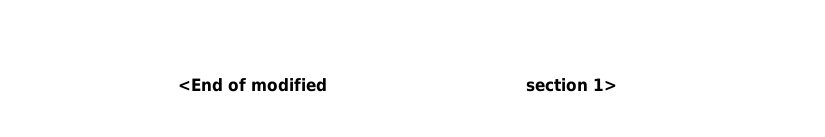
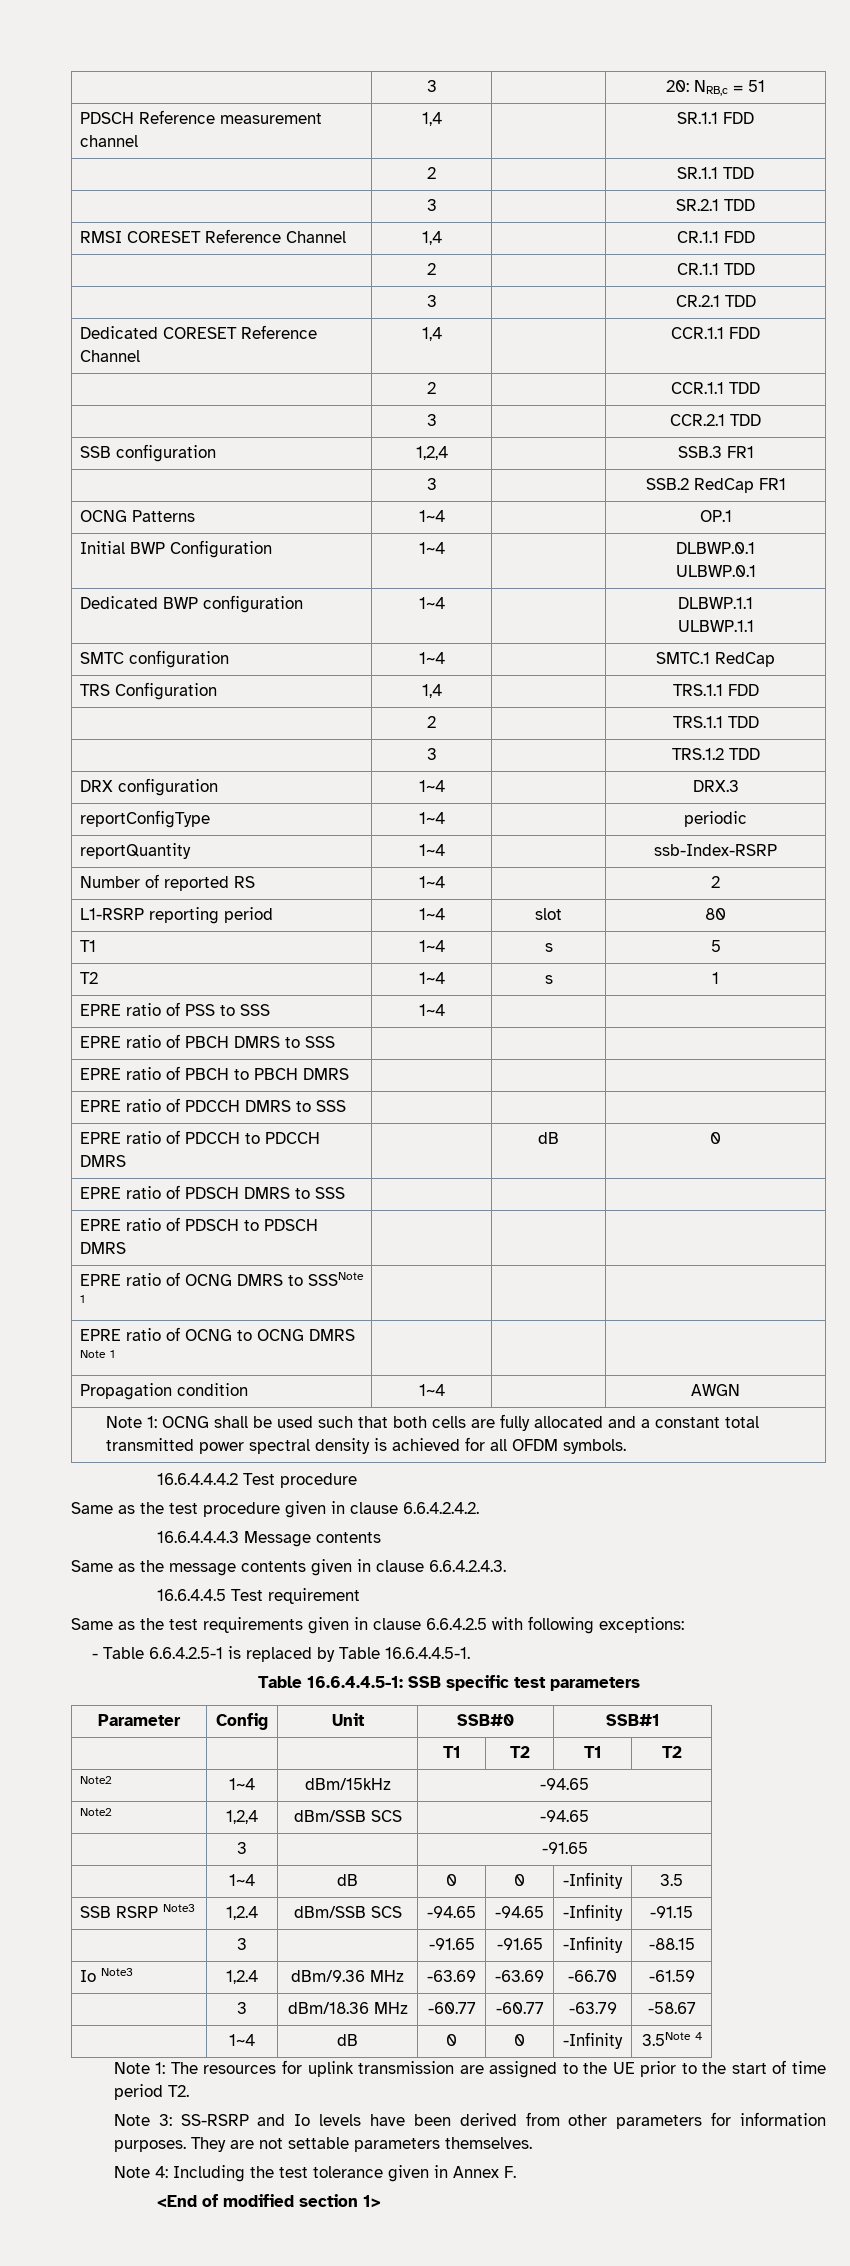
(177, 85) none -> [426,80,437,92] [666,80,765,96] [79,110,322,124] [79,135,138,147] [421,112,442,126] [677,112,754,124] [427,167,436,179] [677,167,754,179] [426,199,437,211] [676,199,755,211] [79,229,346,243] [421,231,442,245] [676,231,755,243] [427,263,436,275] [676,263,755,275] [426,295,437,307] [675,295,756,307] [79,325,317,339] [79,350,140,362] [421,327,442,341] [671,327,760,339] [427,382,436,394] [671,382,760,394] [426,414,437,426] [670,414,761,426] [79,444,216,462] [415,446,448,460] [677,446,754,458] [426,478,437,490] [645,478,786,493] [79,510,195,522] [418,510,445,522] [699,510,732,522] [79,540,272,558] [418,542,445,554] [676,542,755,554] [675,565,756,577] [79,595,303,613] [418,597,445,609] [678,597,753,609] [677,620,754,632] [79,650,229,668] [418,652,445,664] [656,652,775,667] [79,682,217,700] [421,684,442,698] [672,684,759,696] [427,716,436,728] [672,716,759,728] [426,748,437,760] [671,748,760,760] [79,778,218,796] [418,780,445,792] [692,780,739,792] [79,810,210,828] [418,812,445,824] [684,811,747,827] [79,843,191,859] [418,844,445,856] [654,844,777,856] [79,874,255,891] [418,876,445,888] [711,876,720,888] [79,907,273,924] [418,908,445,920] [535,908,562,920] [705,908,726,920] [79,940,96,952] [418,940,445,952] [544,943,553,952] [710,940,721,952] [79,972,98,984] [418,972,445,984] [544,975,553,984] [712,972,719,984] [79,1002,270,1016] [418,1004,445,1016] [79,1034,335,1048] [79,1066,349,1080] [79,1098,346,1112] [79,1130,320,1144] [79,1155,126,1167] [538,1132,559,1144] [710,1132,721,1144] [79,1185,345,1199] [79,1217,318,1231] [79,1242,126,1254] [79,1272,364,1286] [79,1295,85,1303] [79,1327,355,1341] [79,1350,115,1358] [79,1383,248,1400] [418,1384,445,1396] [691,1384,740,1396] [105,1414,759,1431] [105,1437,626,1454] [156,1473,357,1488] [71,1501,479,1518] [156,1531,381,1547] [71,1559,506,1576] [156,1588,360,1604] [71,1616,684,1634] [92,1646,471,1662] [257,1675,640,1691] [98,1714,181,1726] [216,1713,268,1730] [331,1713,365,1726] [457,1714,514,1726] [605,1714,660,1726] [442,1746,461,1758] [509,1746,530,1758] [583,1746,602,1758] [661,1746,682,1758] [79,1776,112,1784] [229,1778,255,1790] [304,1778,391,1790] [540,1778,589,1790] [79,1808,112,1816] [226,1810,258,1824] [293,1810,402,1822] [540,1810,589,1822] [237,1842,247,1854] [541,1842,588,1854] [229,1874,255,1886] [337,1874,358,1886] [446,1874,457,1886] [514,1874,525,1886] [563,1872,623,1889] [660,1874,683,1886] [79,1904,195,1918] [226,1906,258,1920] [293,1906,402,1918] [427,1906,476,1918] [495,1906,544,1918] [563,1904,623,1921] [650,1906,693,1918] [237,1938,247,1950] [428,1938,475,1950] [496,1938,543,1950] [563,1936,623,1953] [648,1938,695,1950] [79,1968,133,1982] [226,1970,258,1984] [291,1970,404,1982] [427,1970,476,1982] [495,1970,544,1982] [568,1970,617,1982] [648,1970,695,1982] [237,2002,247,2014] [287,2002,408,2014] [427,2002,476,2014] [495,2002,544,2014] [568,2002,617,2014] [647,2002,696,2014] [229,2034,255,2046] [337,2034,358,2046] [446,2034,457,2046] [514,2034,525,2046] [563,2032,623,2049] [641,2032,702,2046] [113,2060,827,2078] [113,2084,189,2100] [113,2112,826,2129] [113,2137,532,2152] [113,2165,516,2182] | 3 | | 20: NRB,c = 51 // PDSCH Reference measurement channel | 1,4 | | SR.1.1 FDD // | 2 | | SR.1.1 TDD // | 3 | | SR.2.1 TDD // RMSI CORESET Reference Channel | 1,4 | | CR.1.1 FDD // | 2 | | CR.1.1 TDD // | 3 | | CR.2.1 TDD // Dedicated CORESET Reference Channel | 1,4 | | CCR.1.1 FDD // | 2 | | CCR.1.1 TDD // | 3 | | CCR.2.1 TDD // SSB configuration | 1,2,4 | | SSB.3 FR1 // | 3 | | SSB.2 RedCap FR1 // OCNG Patterns | 1~4 | | OP.1 // Initial BWP Configuration | 1~4 | | DLBWP.0.1 // ULBWP.0.1 // Dedicated BWP configuration | 1~4 | | DLBWP.1.1 // ULBWP.1.1 // SMTC configuration | 1~4 | | SMTC.1 RedCap // TRS Configuration | 1,4 | | TRS.1.1 FDD // | 2 | | TRS.1.1 TDD // | 3 | | TRS.1.2 TDD // DRX configuration | 1~4 | | DRX.3 // reportConfigType | 1~4 | | periodic // reportQuantity | 1~4 | | ssb-Index-RSRP // Number of reported RS | 1~4 | | 2 // L1-RSRP reporting period | 1~4 | slot | 80 // T1 | 1~4 | s | 5 // T2 | 1~4 | s | 1 // EPRE ratio of PSS to SSS | 1~4 | | // EPRE ratio of PBCH DMRS to SSS | | | // EPRE ratio of PBCH to PBCH DMRS | | | // EPRE ratio of PDCCH DMRS to SSS | | | // EPRE ratio of PDCCH to PDCCH DMRS | | dB | 0 // EPRE ratio of PDSCH DMRS to SSS | | | // EPRE ratio of PDSCH to PDSCH DMRS | | | // EPRE ratio of OCNG DMRS to SSSNote 1 | | | // EPRE ratio of OCNG to OCNG DMRS Note 1 | | | // Propagation condition | 1~4 | | AWGN // Note 1: OCNG shall be used such that both cells are fully allocated and a constant total transmitted power spectral density is achieved for all OFDM symbols. // 16.6.4.4.4.2 Test procedure // Same as the test procedure given in clause 6.6.4.2.4.2. // 16.6.4.4.4.3 Message contents // Same as the message contents given in clause 6.6.4.2.4.3. // 16.6.4.4.5 Test requirement // Same as the test requirements given in clause 6.6.4.2.5 with following exceptions: // - Table 6.6.4.2.5-1 is replaced by Table 16.6.4.4.5-1. // Table 16.6.4.4.5-1: SSB specific test parameters // Parameter | Config | Unit | SSB#0 | SSB#1 // | | | T1 | T2 | T1 | T2 // Note2 | 1~4 | dBm/15kHz | -94.65 // Note2 | 1,2,4 | dBm/SSB SCS | -94.65 // | 3 | | -91.65 // | 1~4 | dB | 0 | 0 | -Infinity | 3.5 // SSB RSRP Note3 | 1,2.4 | dBm/SSB SCS | -94.65 | -94.65 | -Infinity | -91.15 // | 3 | | -91.65 | -91.65 | -Infinity | -88.15 // Io Note3 | 1,2.4 | dBm/9.36 MHz | -63.69 | -63.69 | -66.70 | -61.59 // | 3 | dBm/18.36 MHz | -60.77 | -60.77 | -63.79 | -58.67 // | 1~4 | dB | 0 | 0 | -Infinity | 3.5Note 4 // Note 1: The resources for uplink transmission are assigned to the UE prior to the start of time period T2. // Note 3: SS-RSRP and Io levels have been derived from other parameters for information purposes. They are not settable parameters themselves. // Note 4: Including the test tolerance given in Annex F. //

